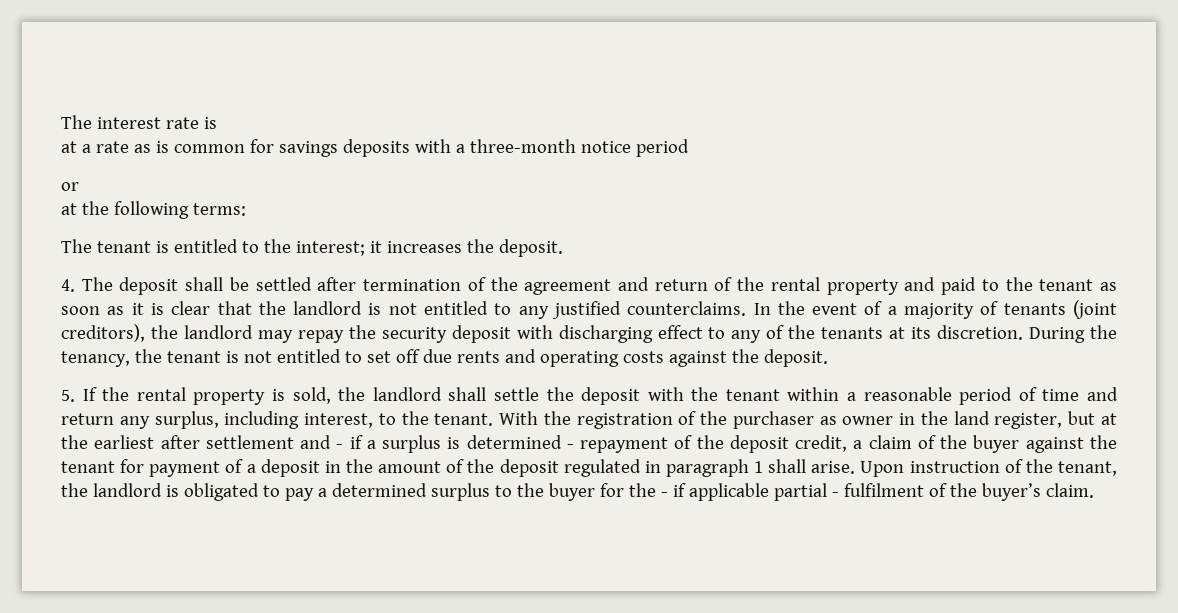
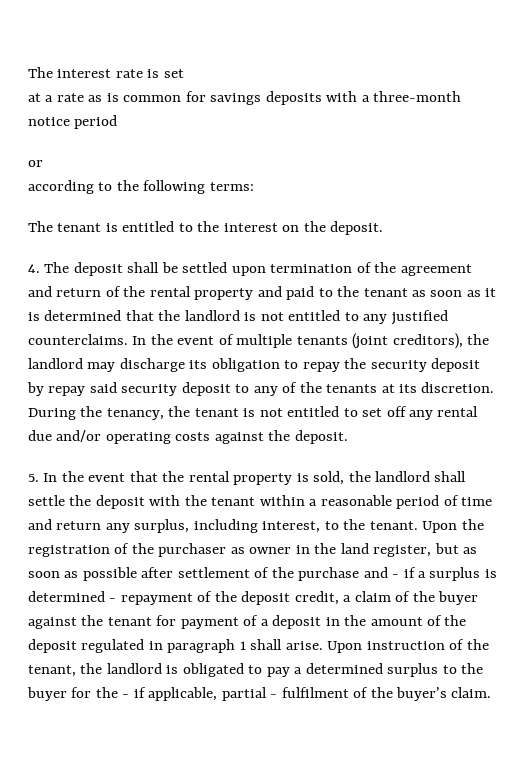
(217, 123) none -> [163,69,184,78] set
[61,203,77,215] at -> [28,180,113,194] according to
[295,241,462,256] interest; it increases -> [223,223,300,232] interest on
[317,277,357,291] after -> [231,266,266,276] upon
[171,301,211,315] clear -> [44,310,122,321] determined
[887,301,999,319] a majority of -> [236,334,293,348] multiple
[297,325,703,343] repay the security deposit with discharging effect -> [119,358,481,372] [27,382,231,396] discharge its obligation to repay the security deposit by repay said security deposit
[422,349,536,363] due rents and -> [409,406,479,420] [28,430,102,442] any rental due and/or
[82,387,97,401] If -> [43,471,158,482] In the event that
[499,411,539,425] With -> [422,521,458,533] Upon
[1101,413,1118,425] [61,435,294,449] at the earliest after settlement -> [463,547,478,554] [28,567,360,581] as soon as possible after settlement of the purchase
[688,483,769,501] applicable -> [148,687,218,701] applicable,

